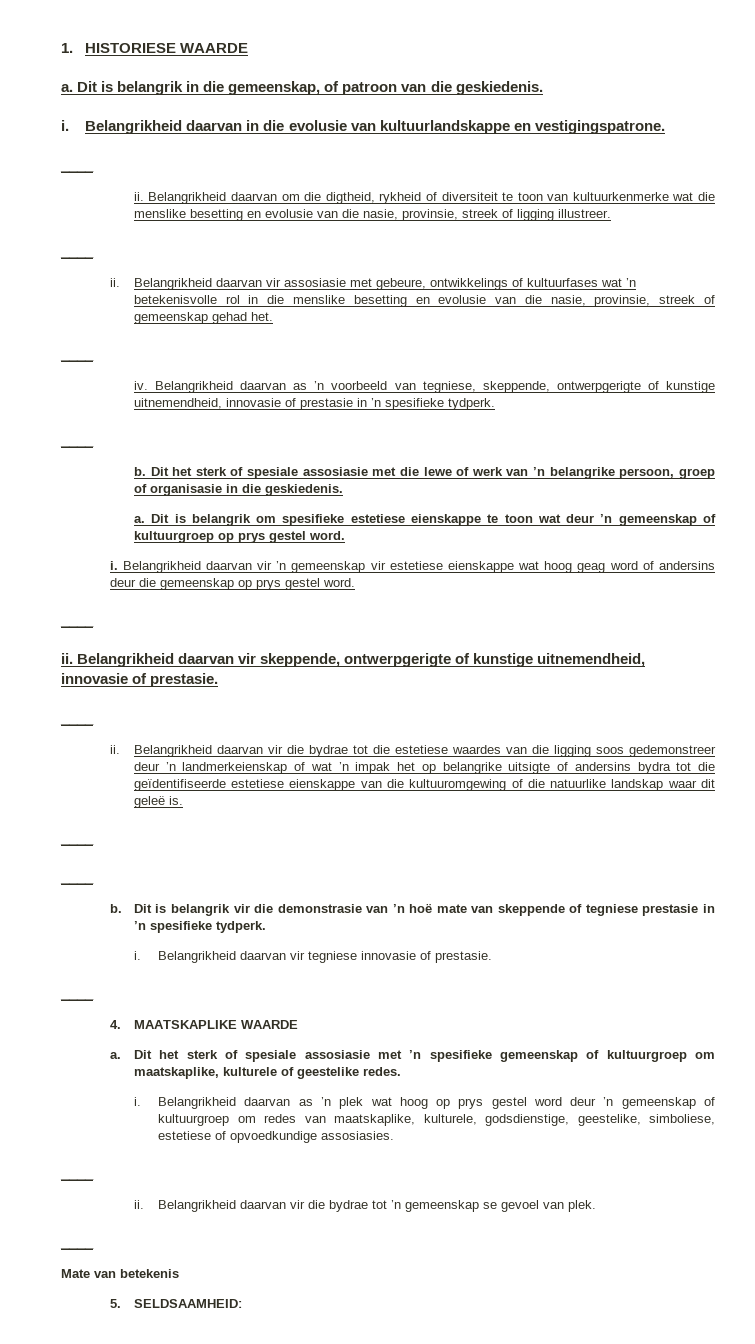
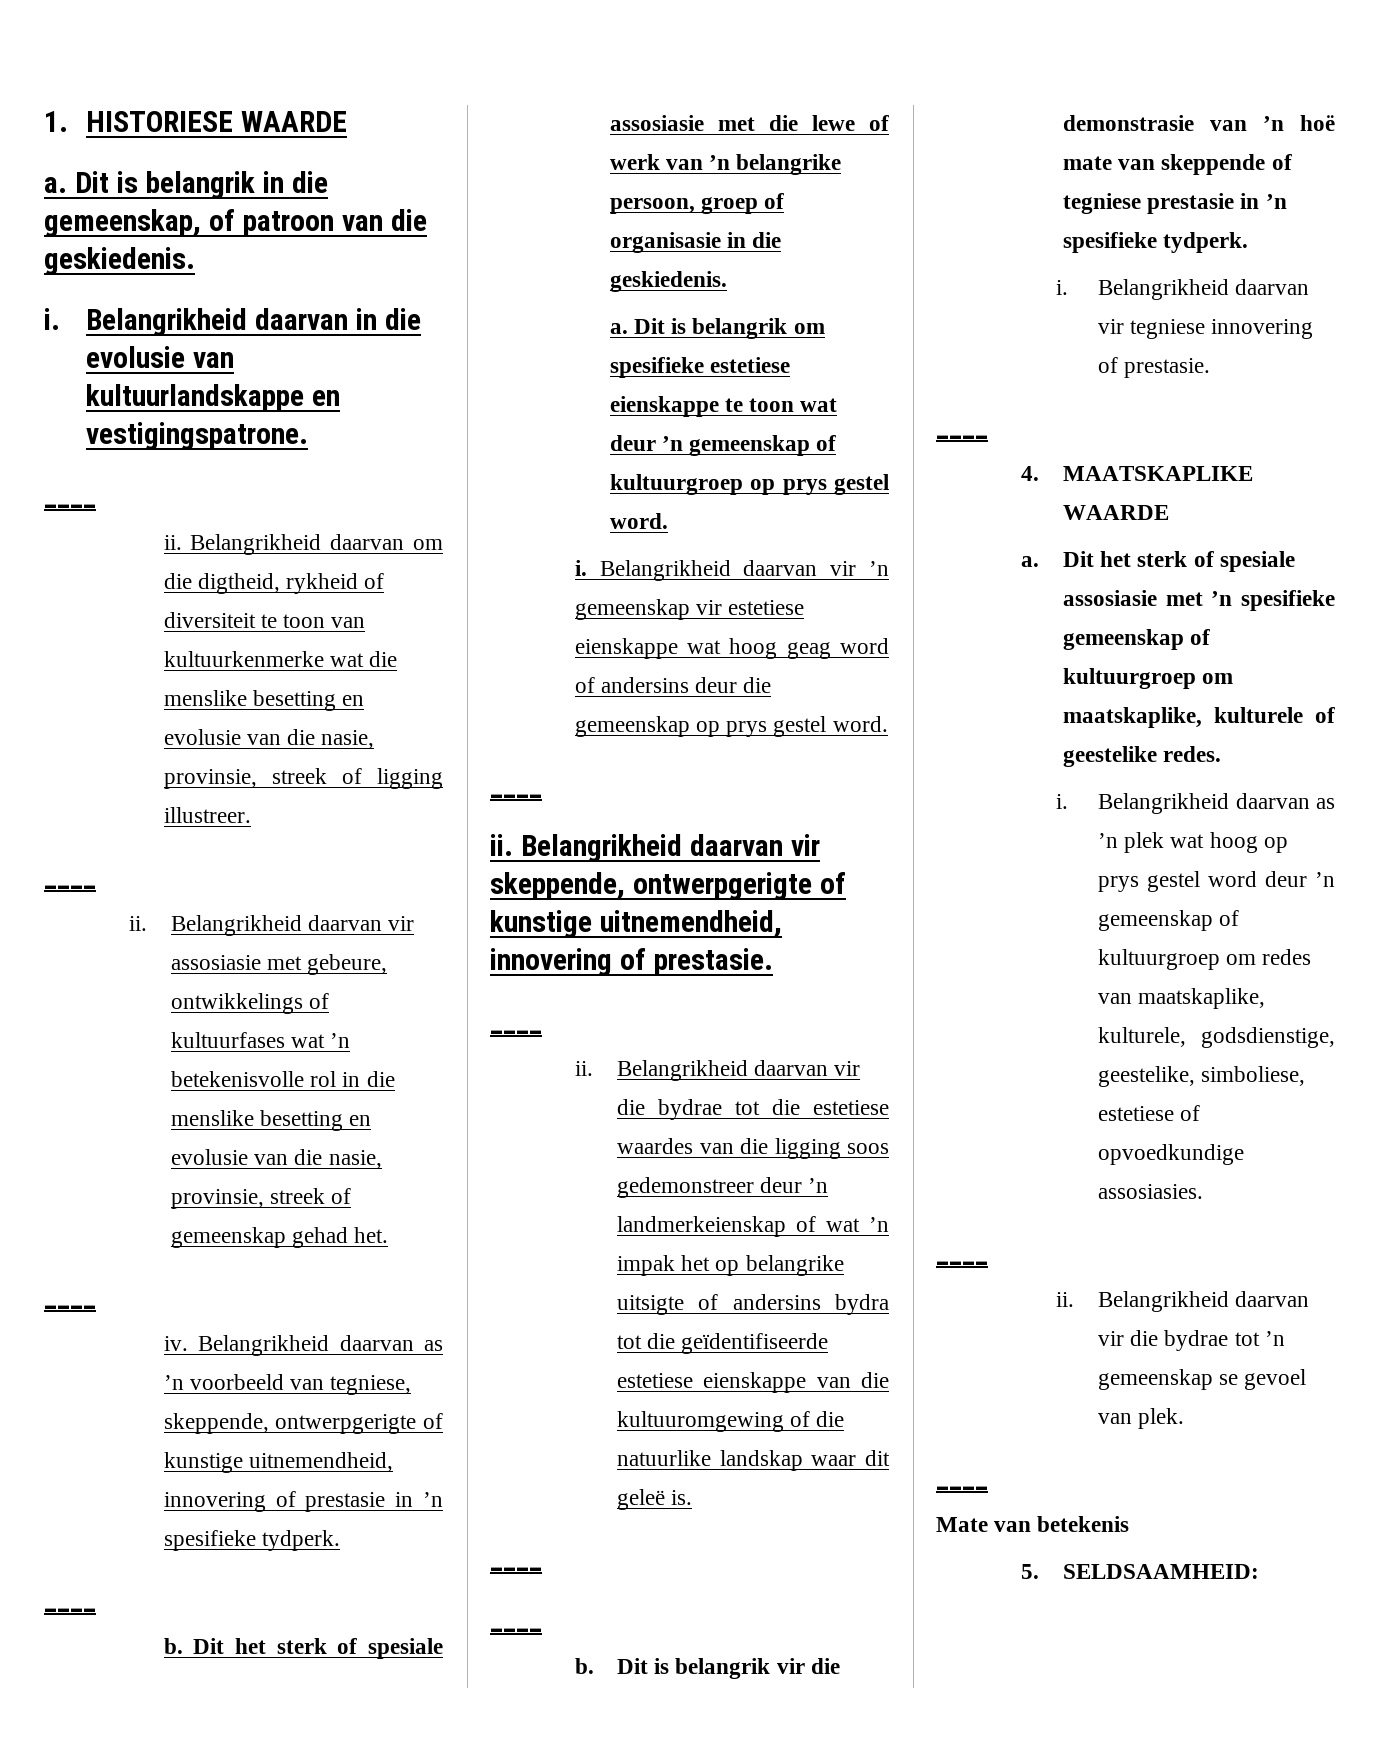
[225,398,281,407] innovasie -> [163,1492,266,1512] innovering
[61,673,128,684] innovasie -> [490,948,612,976] innovering
[361,951,417,960] innovasie -> [1211,319,1314,339] innovering

